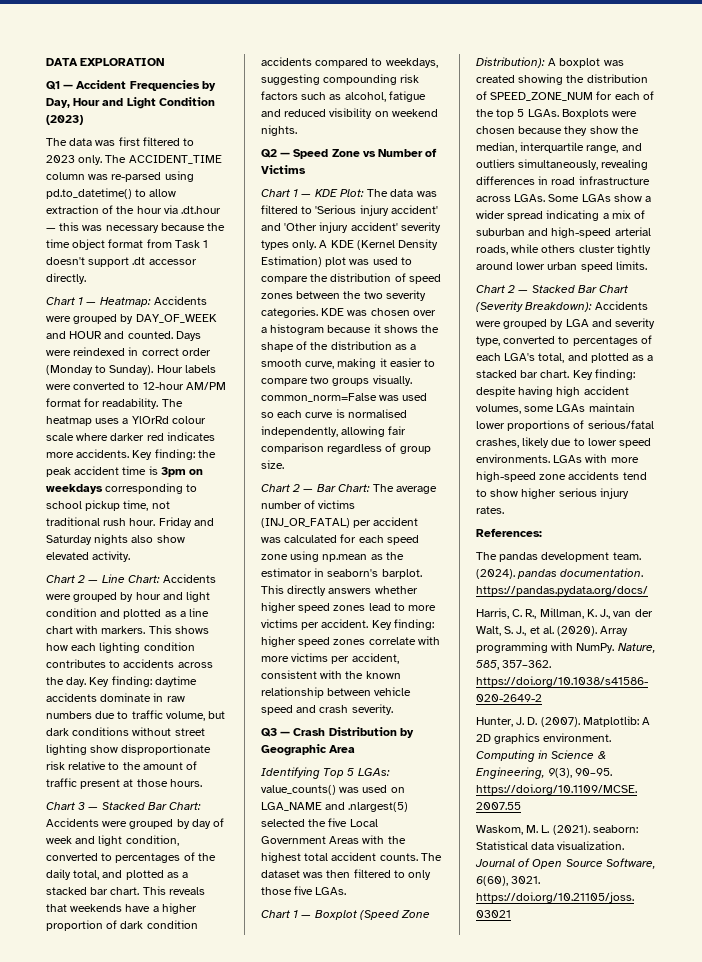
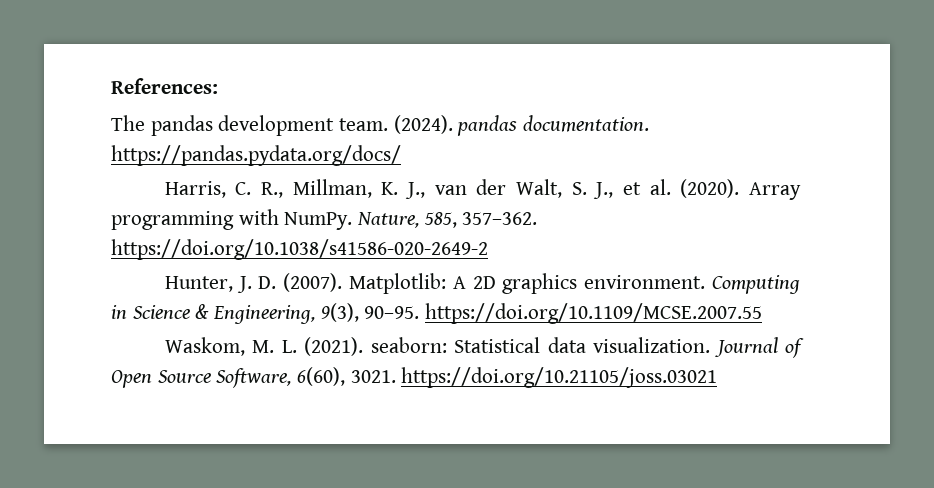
[46,58,165,66] [46,80,216,91] [46,97,215,109] [46,115,83,125] [46,137,195,146] [46,155,222,165] [46,171,194,182] [46,188,177,199] [46,205,222,214] [46,222,226,233] [46,239,209,250] [46,257,197,267] [46,273,86,284] [46,296,207,307] [46,314,217,324] [46,331,201,341] [46,347,211,356] [46,365,216,375] [46,382,226,390] [46,398,183,409] [46,416,206,426] [46,432,215,441] [46,449,216,460] [46,466,204,477] [46,483,198,494] [46,500,170,511] [46,517,214,528] [46,534,185,545] [46,551,131,562] [46,574,217,583] [46,591,211,602] [46,608,210,619] [46,625,209,634] [46,642,195,653] [46,659,213,668] [46,676,197,687] [46,693,185,702] [46,710,226,721] [46,727,205,736] [46,744,212,755] [46,761,198,770] [46,778,202,789] [46,802,202,810] [46,818,225,829] [46,835,179,846] [46,852,216,863] [46,869,189,880] [46,886,205,895] [46,903,197,914] [46,920,198,931] [261,57,438,68] [261,74,420,85] [261,91,426,102] [261,108,438,119] [261,125,297,136] [261,148,438,159] [261,165,306,174] [261,189,437,197] [261,205,438,216] [261,222,441,233] [261,239,439,250] [261,256,412,267] [261,273,441,284] [261,290,426,301] [261,307,436,318] [261,324,440,335] [261,341,417,352] [261,358,436,369] [261,375,412,386] [261,393,428,402] [261,409,407,418] [261,426,407,437] [261,443,431,454] [261,460,284,469] [261,484,438,494] [261,500,356,509] [261,517,419,528] [261,534,419,545] [261,551,404,562] [261,568,422,579] [261,585,418,596] [261,602,437,613] [261,619,434,630] [261,636,440,647] [261,653,399,664] [261,670,401,679] [261,687,412,698] [261,704,393,715] [261,727,414,738] [261,744,356,756] [261,767,390,779] [261,785,405,795] [261,802,409,812] [261,818,378,827] [261,835,406,844] [261,852,442,863] [261,869,432,880] [261,886,347,895] [261,910,431,920] [476,57,624,68] [476,74,648,85] [476,91,654,101] [476,109,638,119] [476,126,639,136] [476,142,642,153] [476,159,649,170] [476,176,650,185] [476,194,652,202] [476,210,646,221] [476,227,651,238] [476,244,651,255] [476,261,647,272] [476,285,629,293] [476,301,649,312] [476,318,656,329] [476,335,652,346] [476,353,654,363] [476,369,635,380] [476,386,629,397] [476,403,635,414] [476,420,654,431] [476,437,652,448] [476,454,639,463] [476,471,647,482] [476,488,629,499] [476,506,504,514] DATA EXPLORATION // Q1 — Accident Frequencies by Day, Hour and Light Condition (2023) // The data was first filtered to 2023 only. The ACCIDENT_TIME column was re-parsed using pd.to_datetime() to allow extraction of the hour via .dt.hour — this was necessary because the time object format from Task 1 doesn't support .dt accessor directly. // Chart 1 — Heatmap: Accidents were grouped by DAY_OF_WEEK and HOUR and counted. Days were reindexed in correct order (Monday to Sunday). Hour labels were converted to 12-hour AM/PM format for readability. The heatmap uses a YlOrRd colour scale where darker red indicates more accidents. Key finding: the peak accident time is 3pm on weekdays corresponding to school pickup time, not traditional rush hour. Friday and Saturday nights also show elevated activity. // Chart 2 — Line Chart: Accidents were grouped by hour and light condition and plotted as a line chart with markers. This shows how each lighting condition contributes to accidents across the day. Key finding: daytime accidents dominate in raw numbers due to traffic volume, but dark conditions without street lighting show disproportionate risk relative to the amount of traffic present at those hours. // Chart 3 — Stacked Bar Chart: Accidents were grouped by day of week and light condition, converted to percentages of the daily total, and plotted as a stacked bar chart. This reveals that weekends have a higher proportion of dark condition accidents compared to weekdays, suggesting compounding risk factors such as alcohol, fatigue and reduced visibility on weekend nights. // Q2 — Speed Zone vs Number of Victims // Chart 1 — KDE Plot: The data was filtered to 'Serious injury accident' and 'Other injury accident' severity types only. A KDE (Kernel Density Estimation) plot was used to compare the distribution of speed zones between the two severity categories. KDE was chosen over a histogram because it shows the shape of the distribution as a smooth curve, making it easier to compare two groups visually. common_norm=False was used so each curve is normalised independently, allowing fair comparison regardless of group size. // Chart 2 — Bar Chart: The average number of victims (INJ_OR_FATAL) per accident was calculated for each speed zone using np.mean as the estimator in seaborn's barplot. This directly answers whether higher speed zones lead to more victims per accident. Key finding: higher speed zones correlate with more victims per accident, consistent with the known relationship between vehicle speed and crash severity. // Q3 — Crash Distribution by Geographic Area // Identifying Top 5 LGAs: value_counts() was used on LGA_NAME and .nlargest(5) selected the five Local Government Areas with the highest total accident counts. The dataset was then filtered to only those five LGAs. // Chart 1 — Boxplot (Speed Zone Distribution): A boxplot was created showing the distribution of SPEED_ZONE_NUM for each of the top 5 LGAs. Boxplots were chosen because they show the median, interquartile range, and outliers simultaneously, revealing differences in road infrastructure across LGAs. Some LGAs show a wider spread indicating a mix of suburban and high-speed arterial roads, while others cluster tightly around lower urban speed limits. // Chart 2 — Stacked Bar Chart (Severity Breakdown): Accidents were grouped by LGA and severity type, converted to percentages of each LGA's total, and plotted as a stacked bar chart. Key finding: despite having high accident volumes, some LGAs maintain lower proportions of serious/fatal crashes, likely due to lower speed environments. LGAs with more high-speed zone accidents tend to show higher serious injury rates. // -> (111, 86) none

